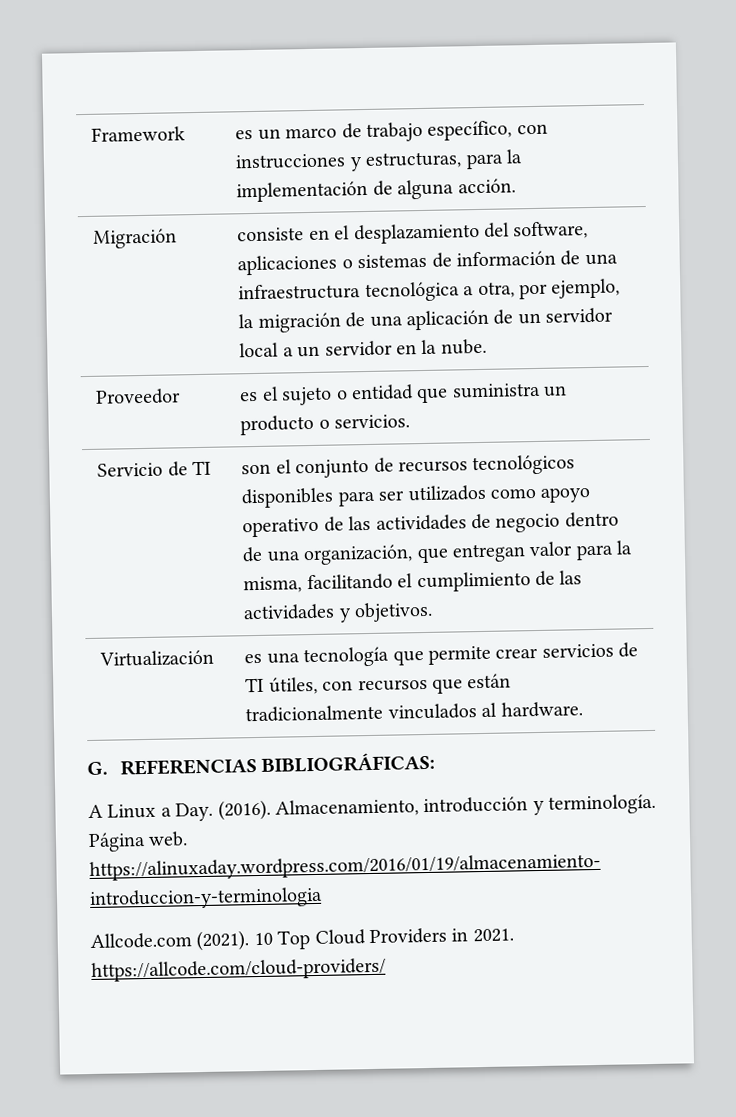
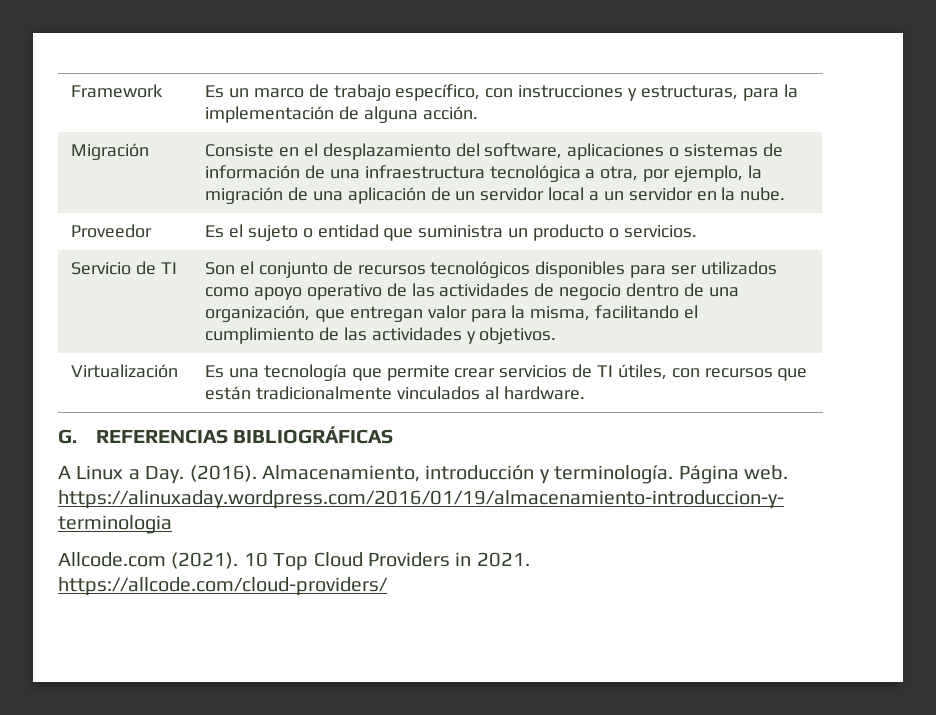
[235,129,254,140] es -> [205,85,225,98] Es
[237,227,305,242] consiste -> [205,144,275,157] Consiste
[240,391,259,402] es -> [205,225,225,238] Es
[241,463,272,475] son -> [205,262,236,275] Son
[244,653,263,664] es -> [205,365,225,378] Es
[261,751,436,773] BIBLIOGRÁFICAS: -> [233,426,394,444] BIBLIOGRÁFICAS

